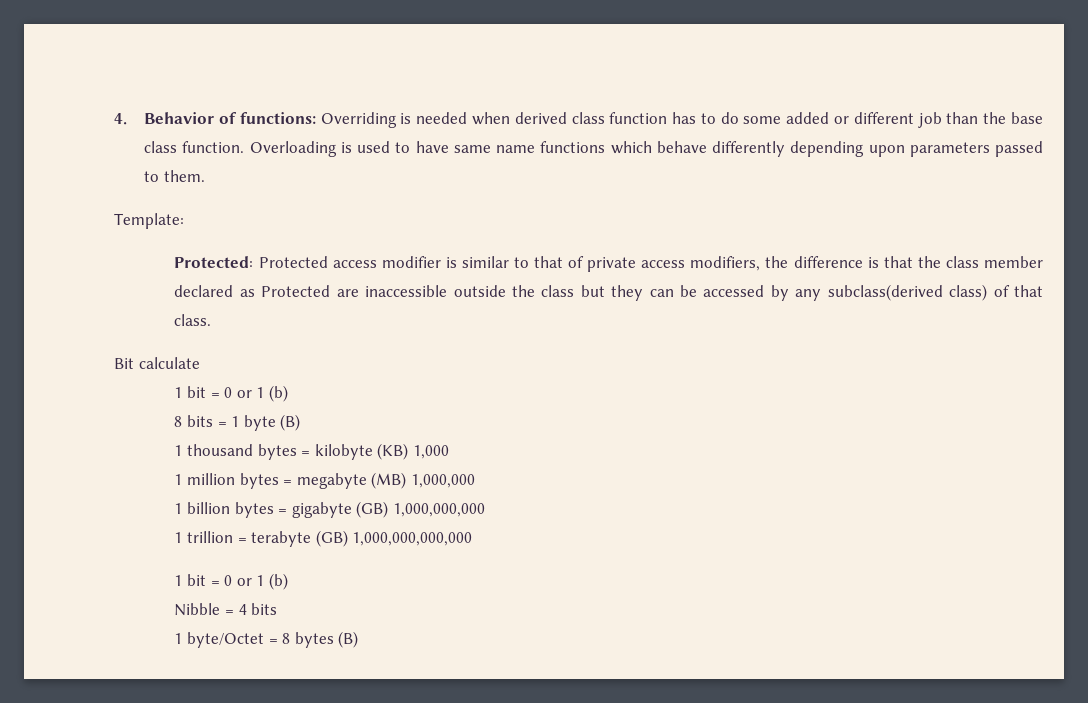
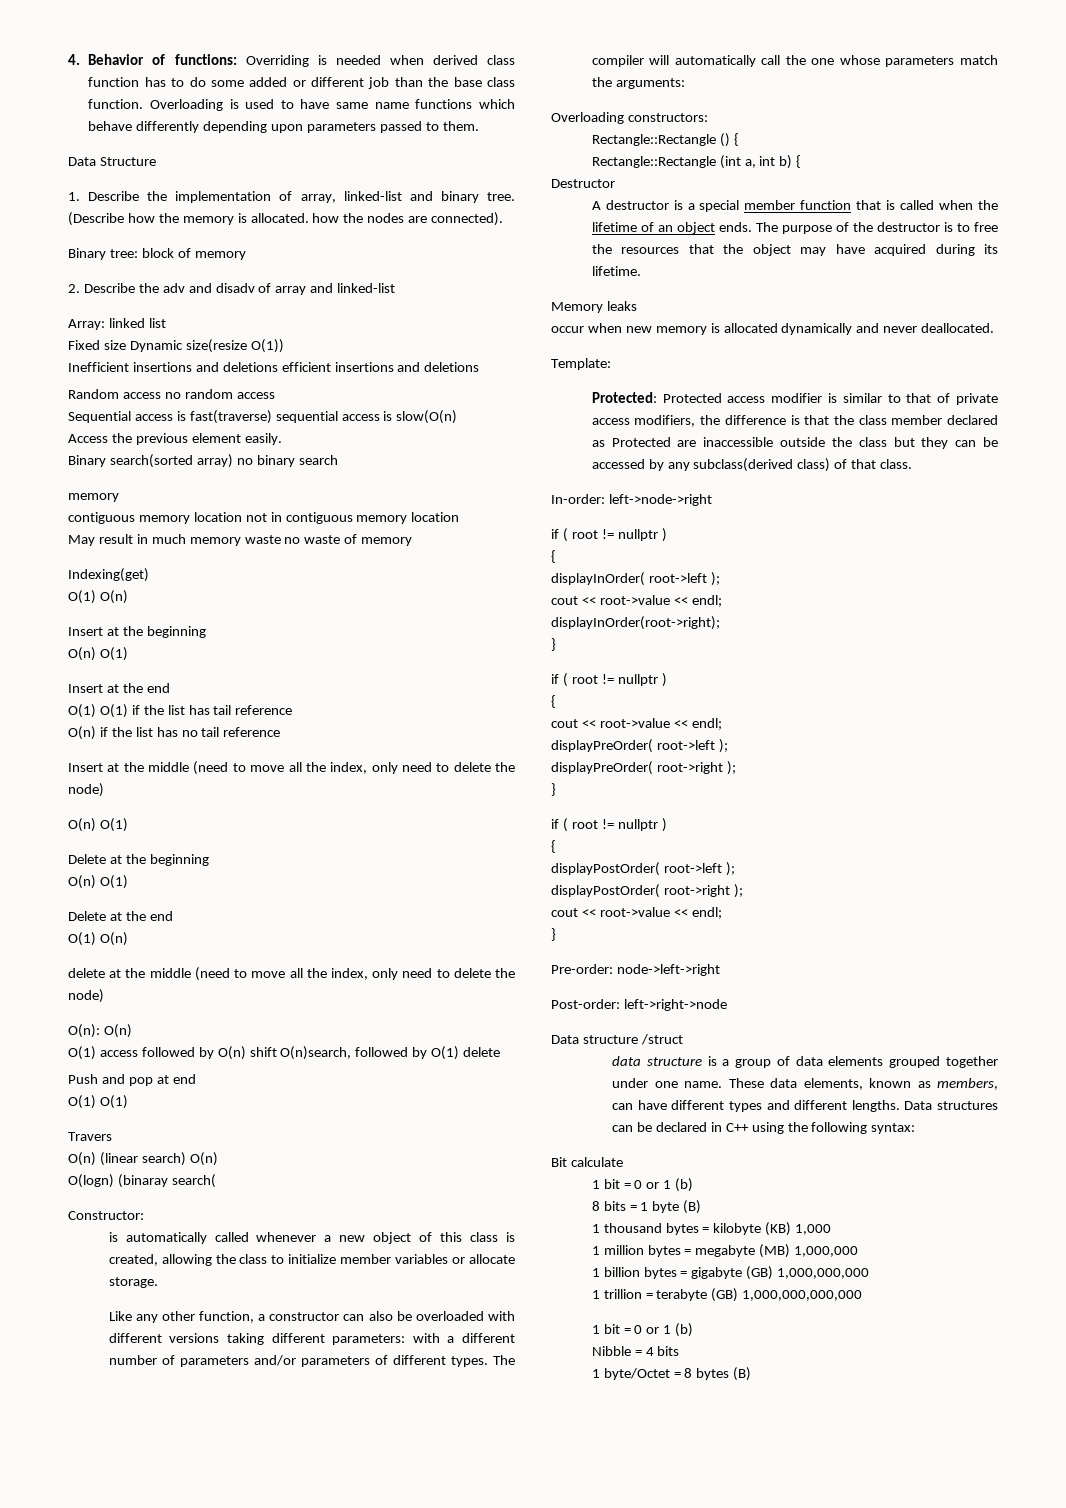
(205, 176) none -> [68,157,156,166] [68,191,515,203] [68,212,504,226] [68,248,246,260] [68,283,396,295] [68,318,166,330] [68,339,284,353] [68,362,480,372] [68,389,275,399] [68,410,458,424] [68,433,282,445] [68,454,338,468] [68,493,119,502] [68,512,460,524] [68,534,413,546] [68,568,149,582] [68,590,128,604] [68,626,206,638] [68,647,128,661] [68,683,170,693] [68,704,293,718] [68,726,281,740] [68,761,515,775] [68,783,104,797] [68,818,128,832] [68,854,209,866] [68,875,128,889] [68,911,173,921] [68,932,128,946] [68,967,515,981] [68,989,104,1003] [68,1024,132,1038] [68,1046,501,1060] [68,1074,196,1086] [68,1095,128,1109] [68,1132,112,1141] [68,1152,218,1166] [68,1174,216,1188] [68,1211,144,1220] [108,1232,515,1244] [108,1254,515,1266] [108,1277,158,1288] [108,1311,516,1323] [108,1333,516,1345] [108,1355,515,1367] [591,55,998,67] [591,77,685,89] [551,112,708,124] [591,133,739,147] [591,155,802,169] [551,179,615,188] [591,200,998,212] [591,222,998,234] [591,244,998,256] [591,266,641,276] [551,301,637,313] [551,323,995,335] // Data Structure // 1. Describe the implementation of array, linked-list and binary tree. (Describe how the memory is allocated. how the nodes are connected). // Binary tree: block of memory // 2. Describe the adv and disadv of array and linked-list // Array: linked list // Fixed size Dynamic size(resize O(1)) // Inefficient insertions and deletions efficient insertions and deletions // Random access no random access // Sequential access is fast(traverse) sequential access is slow(O(n) // Access the previous element easily. // Binary search(sorted array) no binary search // memory // contiguous memory location not in contiguous memory location // May result in much memory waste no waste of memory // Indexing(get) // O(1) O(n) // Insert at the beginning // O(n) O(1) // Insert at the end // O(1) O(1) if the list has tail reference // O(n) if the list has no tail reference // Insert at the middle (need to move all the index, only need to delete the node) // O(n) O(1) // Delete at the beginning // O(n) O(1) // Delete at the end // O(1) O(n) // delete at the middle (need to move all the index, only need to delete the node) // O(n): O(n) // O(1) access followed by O(n) shift O(n)search, followed by O(1) delete // Push and pop at end // O(1) O(1) // Travers // O(n) (linear search) O(n) // O(logn) (binaray search( // Constructor: // is automatically called whenever a new object of this class is created, allowing the class to initialize member variables or allocate storage. // Like any other function, a constructor can also be overloaded with different versions taking different parameters: with a different number of parameters and/or parameters of different types. The compiler will automatically call the one whose parameters match the arguments: // Overloading constructors: // Rectangle::Rectangle () { // Rectangle::Rectangle (int a, int b) { // Destructor // A destructor is a special member function that is called when the lifetime of an object ends. The purpose of the destructor is to free the resources that the object may have acquired during its lifetime. // Memory leaks // occur when new memory is allocated dynamically and never deallocated.
(212, 320) none -> [551,494,712,506] [551,528,667,542] [551,550,556,563] [551,572,720,586] [551,595,722,607] [551,616,720,630] [551,638,556,651] [551,673,667,687] [551,695,556,708] [551,718,722,730] [551,739,728,753] [551,761,736,775] [551,783,556,796] [551,818,667,832] [551,840,556,853] [551,862,735,876] [551,884,743,898] [551,907,722,919] [551,928,556,941] [551,964,720,976] [551,999,727,1011] [551,1034,683,1045] [612,1056,998,1068] [612,1078,998,1090] [612,1100,998,1112] [612,1122,916,1134] // In-order: left->node->right // if ( root != nullptr ) // { // displayInOrder( root->left ); // cout << root->value << endl; // displayInOrder(root->right); // } // if ( root != nullptr ) // { // cout << root->value << endl; // displayPreOrder( root->left ); // displayPreOrder( root->right ); // } // if ( root != nullptr ) // { // displayPostOrder( root->left ); // displayPostOrder( root->right ); // cout << root->value << endl; // } // Pre-order: node->left->right // Post-order: left->right->node // Data structure /struct // data structure is a group of data elements grouped together under one name. These data elements, known as members, can have different types and different lengths. Data structures can be declared in C++ using the following syntax:

